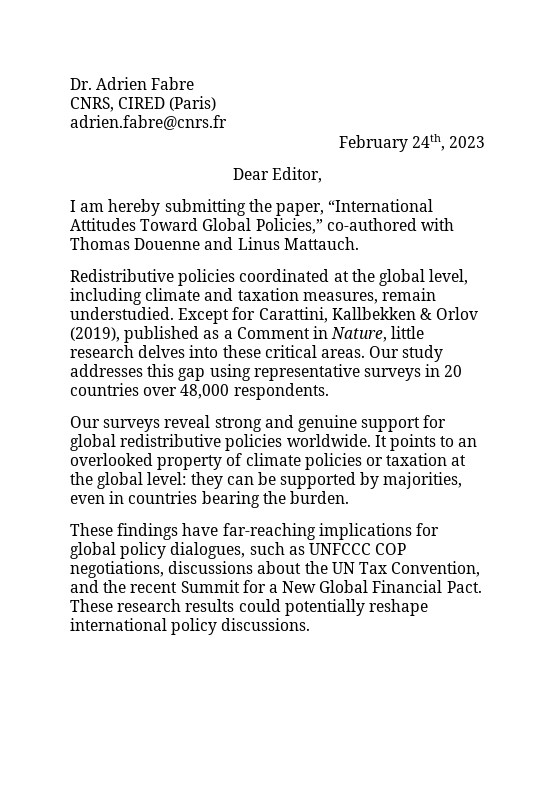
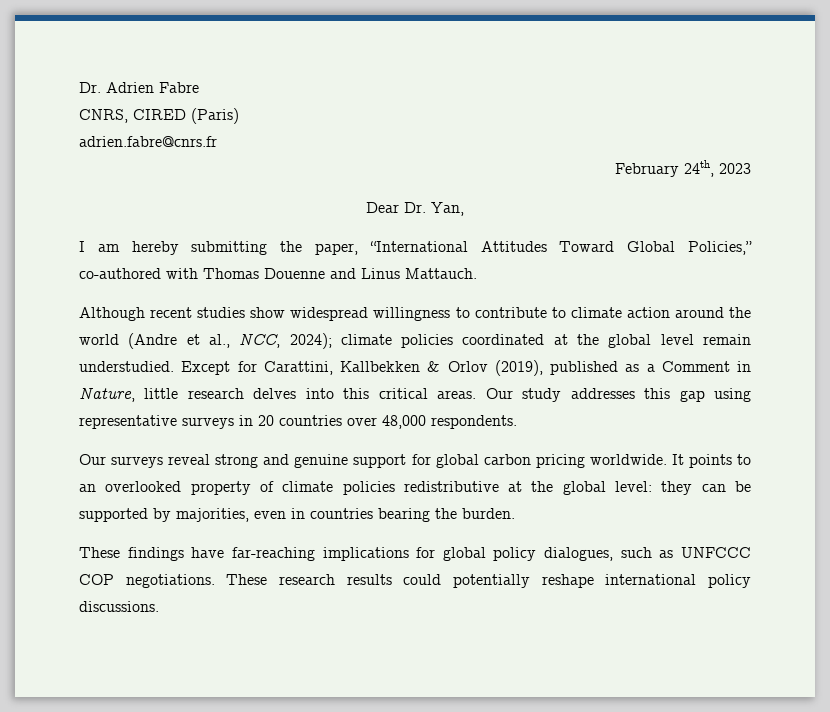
[272,167,323,183] Editor, -> [404,202,464,216] Dr. Yan,
[70,269,174,282] Redistributive -> [79,307,752,321] [79,333,392,349] Although recent studies show widespread willingness to contribute to climate action around the world (Andre et al., NCC, 2024); climate
[429,269,469,285] [70,288,378,305] level, including climate and taxation measures, -> [660,334,694,345] level
[222,345,261,358] these -> [343,388,370,399] this
[120,434,283,451] redistributive policies -> [483,454,585,468] carbon pricing
[365,453,448,466] or taxation -> [403,481,499,492] redistributive
[70,561,481,578] [70,580,482,593] negotiations, discussions about the UN Tax Convention, and the recent Summit for a New Global Financial Pact. -> [125,574,215,588] negotiations.

